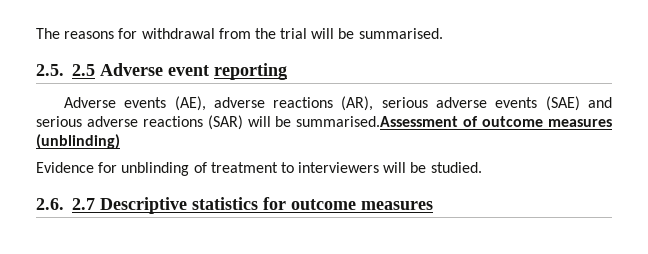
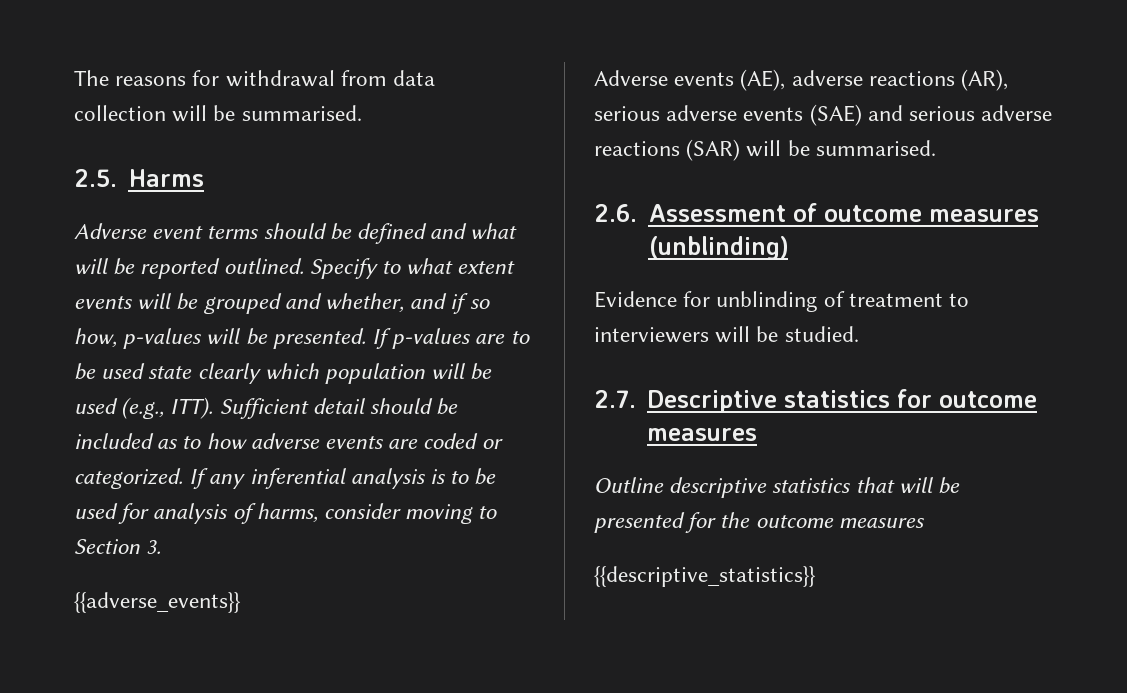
[254,28,308,39] the trial -> [393,70,436,86] [74,105,166,121] data collection
[71,64,95,76] 2.5 -> [128,169,204,187] Harms //
[213,63,287,80] reporting -> [207,223,518,244] [74,258,516,279] [74,293,490,314] [74,328,530,349] [74,363,493,384] [74,397,459,419] [74,433,503,449] [74,468,497,489] [74,503,498,524] [74,539,162,554] [74,592,241,613] terms should be defined and what will be reported outlined. Specify to what extent events will be grouped and whether, and if so how, p-values will be presented. If p-values are to be used state clearly which population will be used (e.g., ITT). Sufficient detail should be included as to how adverse events are coded or categorized. If any inferential analysis is to be used for analysis of harms, consider moving to Section 3. // {{adverse_events}}
[296,116,459,127] summarised.Assessment -> [815,140,936,156] [594,204,786,222] summarised. // 2.6. Assessment
[36,198,95,210] 2.6. 2.7 -> [594,390,636,408] 2.7.
(433, 205) none -> [594,477,961,498] [594,512,925,533] [594,566,816,587] // Outline descriptive statistics that will be presented for the outcome measures // {{descriptive_statistics}}

